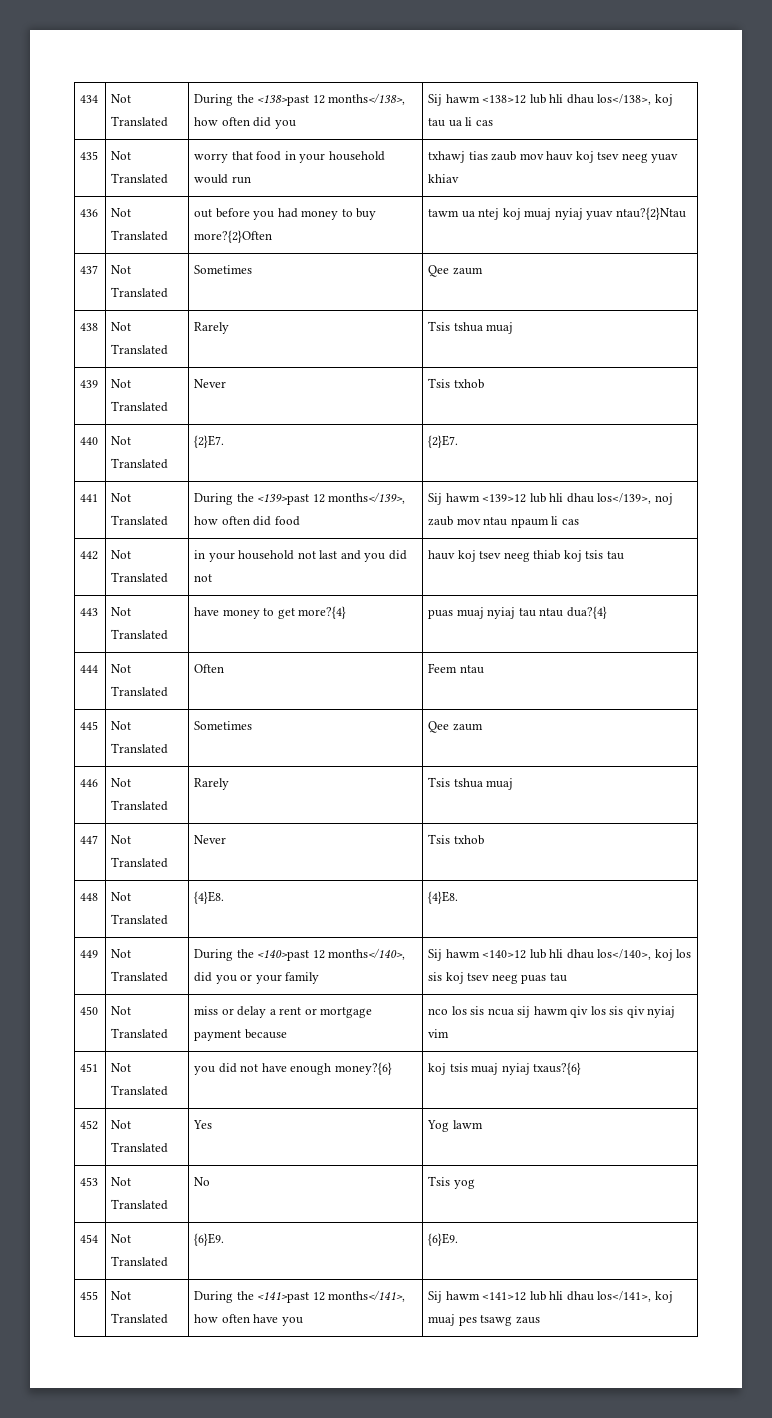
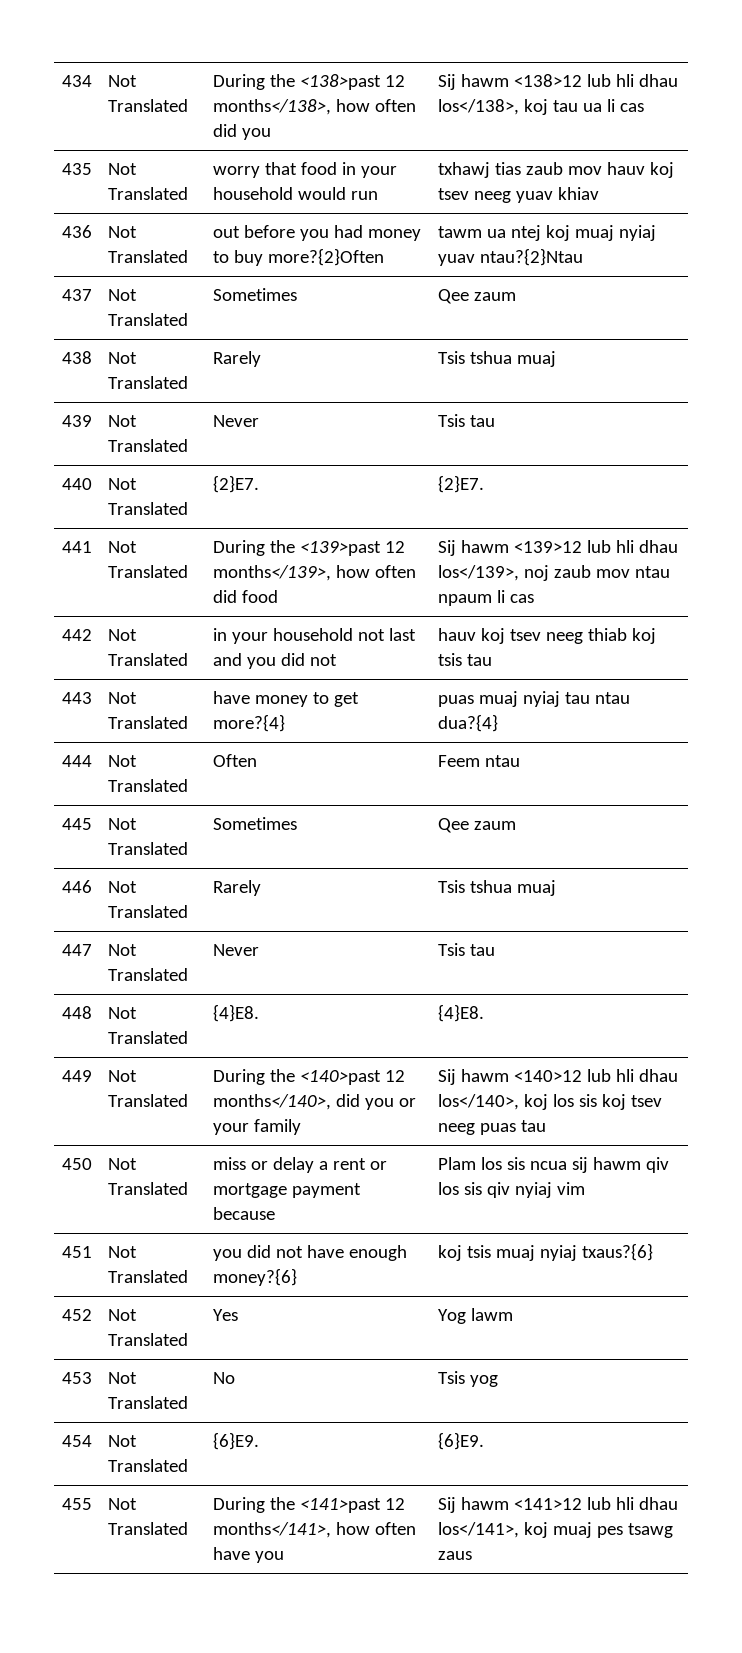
[453,379,484,389] txhob -> [469,415,495,427] tau
[453,835,484,845] txhob -> [469,944,495,956] tau
[428,1008,449,1015] nco -> [437,1157,476,1170] Plam

